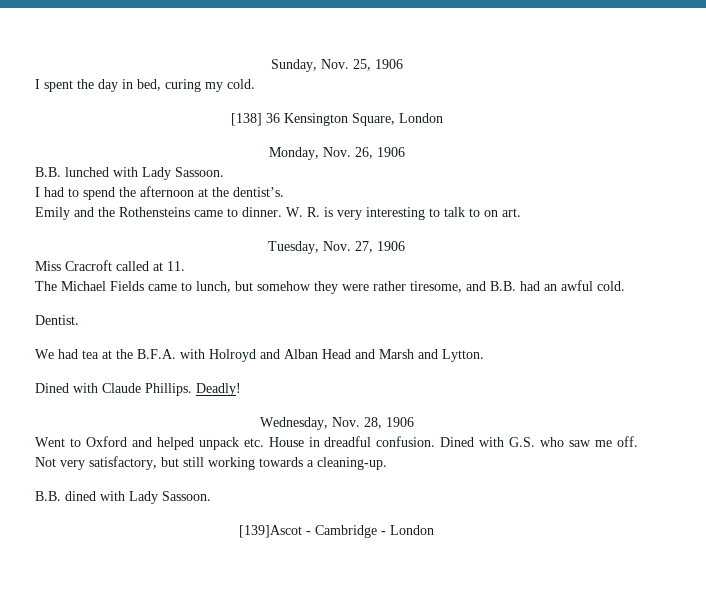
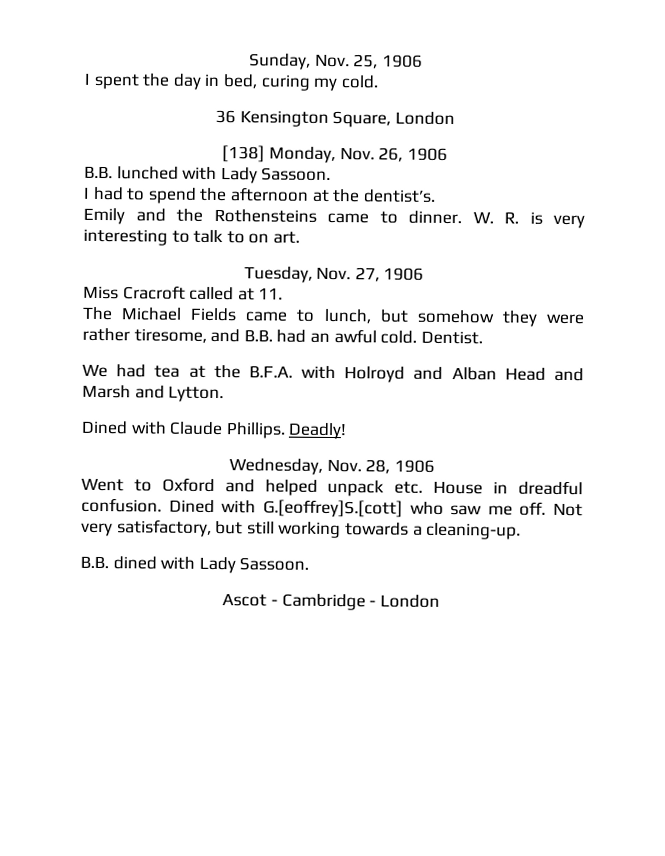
[230,113,262,126] [138] -> (379, 82) none
(443, 118) none -> [222,145,266,163] [138]
(625, 286) // -> (418, 337) none
[509,437,536,447] G.S. -> [262,499,403,518] G.[eoffrey]S.[cott]
[239,525,302,538] [139]Ascot -> [222,593,268,607] Ascot

